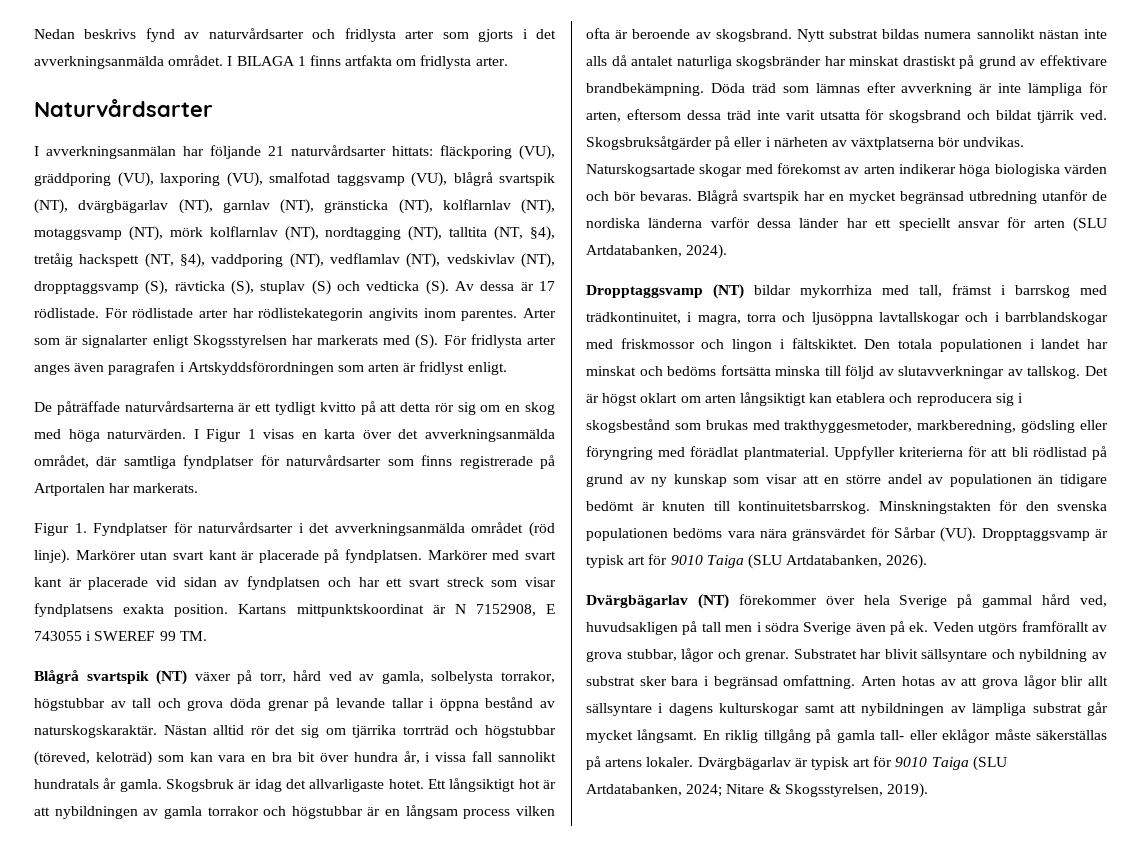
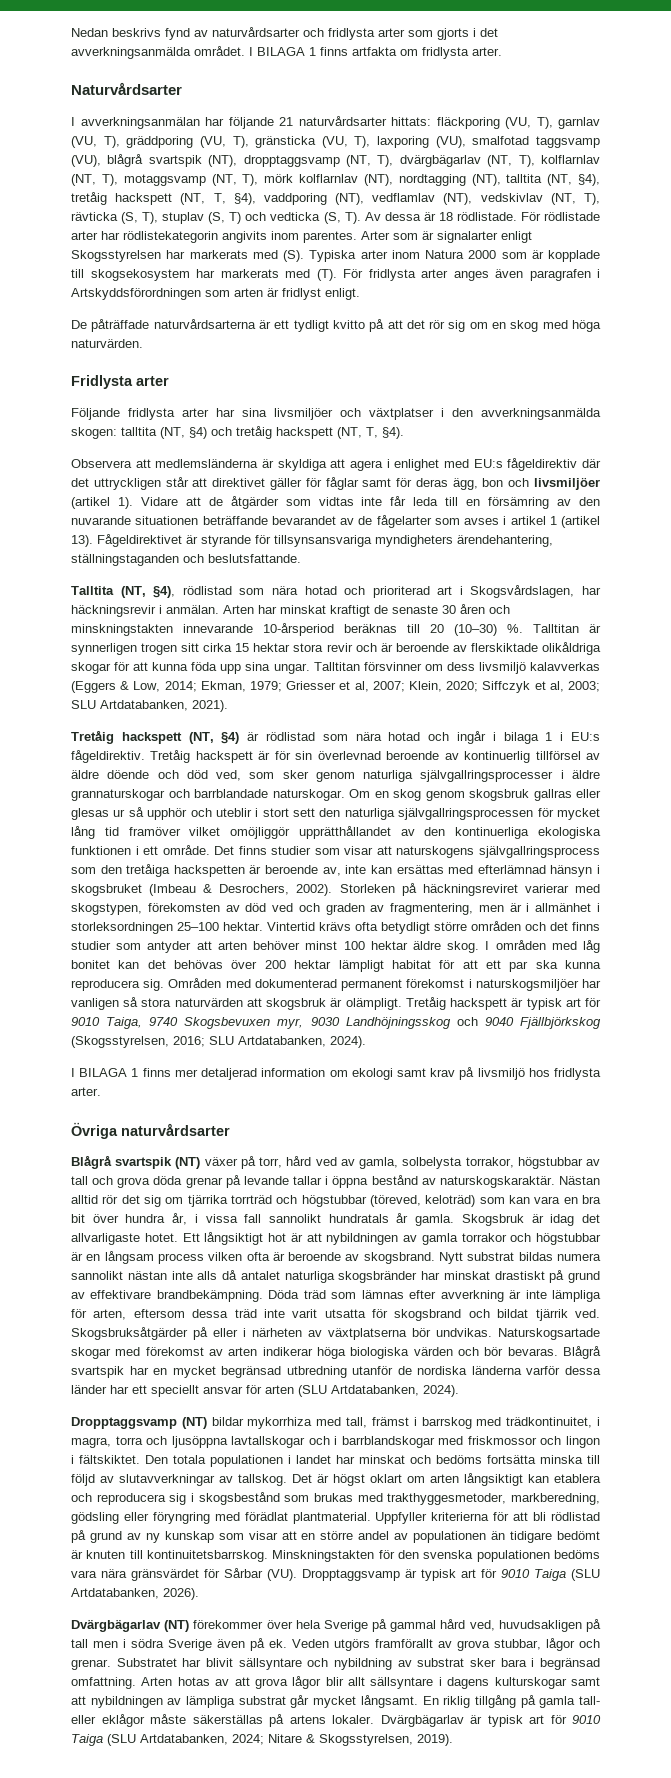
[519,145,555,160] [34,172,154,187] (VU), gräddporing (VU), -> [505,117,600,129] [71,136,371,148] (VU, T), garnlav (VU, T), gräddporing (VU, T), gränsticka (VU, T),
[78,199,555,214] [34,226,163,241] dvärgbägarlav (NT), garnlav (NT), gränsticka (NT), kolflarnlav (NT), motaggsvamp (NT), -> [243,155,600,167] [71,174,259,186] dropptaggsvamp (NT, T), dvärgbägarlav (NT, T), kolflarnlav (NT, T), motaggsvamp (NT, T),
(174, 260) none -> [213,193,226,204] T,
[521,253,555,268] [34,280,449,295] (NT), dropptaggsvamp (S), rävticka (S), stuplav (S) och vedticka (S). -> [550,193,600,205] [71,212,361,224] (NT, T), rävticka (S, T), stuplav (S, T) och vedticka (S, T).
[538,281,555,291] 17 -> [438,212,453,221] 18
(439, 341) none -> [309,250,600,262] [71,269,337,281] Typiska arter inom Natura 2000 som är kopplade till skogsekosystem har markerats med (T).
[400,402,431,412] detta -> [406,320,425,329] det
[193,429,555,442] [34,455,555,469] [34,483,199,496] [34,522,555,537] [34,549,556,564] [34,576,556,590] [34,603,555,617] [34,631,207,641] I Figur 1 visas en karta över det avverkningsanmälda området, där samtliga fyndplatser för naturvårdsarter som finns registrerade på Artportalen har markerats. // Figur 1. Fyndplatser för naturvårdsarter i det avverkningsanmälda området (röd linje). Markörer utan svart kant är placerade på fyndplatsen. Markörer med svart kant är placerade vid sidan av fyndplatsen och har ett svart streck som visar fyndplatsens exakta position. Kartans mittpunktskoordinat är N 7152908, E 743055 i SWEREF 99 TM. -> [71,375,169,389] [71,408,601,420] [71,426,404,439] [71,458,602,471] [71,477,600,490] [71,496,600,509] [71,515,600,528] [71,534,553,547] [71,554,301,566] [71,585,601,598] [71,604,510,617] [71,623,601,636] [71,642,601,655] [71,662,600,674] [71,681,600,693] [71,700,228,712] [71,730,601,744] [71,750,600,763] [71,770,600,782] [71,789,601,801] [71,807,600,820] [71,826,601,839] [71,845,600,858] [71,864,601,877] [71,883,600,896] [71,903,600,915] [71,921,600,934] [71,940,601,953] [71,960,601,972] [71,978,601,991] [71,997,601,1010] [71,1017,601,1029] [71,1036,366,1048] [71,1067,601,1080] [71,1087,101,1096] [71,1122,230,1139] // Fridlysta arter // Följande fridlysta arter har sina livsmiljöer och växtplatser i den avverkningsanmälda skogen: talltita (NT, §4) och tretåig hackspett (NT, T, §4). // Observera att medlemsländerna är skyldiga att agera i enlighet med EU:s fågeldirektiv där det uttryckligen står att direktivet gäller för fåglar samt för deras ägg, bon och livsmiljöer (artikel 1). Vidare att de åtgärder som vidtas inte får leda till en försämring av den nuvarande situationen beträffande bevarandet av de fågelarter som avses i artikel 1 (artikel 13). Fågeldirektivet är styrande för tillsynsansvariga myndigheters ärendehantering, ställningstaganden och beslutsfattande. // Talltita (NT, §4), rödlistad som nära hotad och prioriterad art i Skogsvårdslagen, har häckningsrevir i anmälan. Arten har minskat kraftigt de senaste 30 åren och minskningstakten innevarande 10-årsperiod beräknas till 20 (10–30) %. Talltitan är synnerligen trogen sitt cirka 15 hektar stora revir och är beroende av flerskiktade olikåldriga skogar för att kunna föda upp sina ungar. Talltitan försvinner om dess livsmiljö kalavverkas (Eggers & Low, 2014; Ekman, 1979; Griesser et al, 2007; Klein, 2020; Siffczyk et al, 2003; SLU Artdatabanken, 2021). // Tretåig hackspett (NT, §4) är rödlistad som nära hotad och ingår i bilaga 1 i EU:s fågeldirektiv. Tretåig hackspett är för sin överlevnad beroende av kontinuerlig tillförsel av äldre döende och död ved, som sker genom naturliga självgallringsprocesser i äldre grannaturskogar och barrblandade naturskogar. Om en skog genom skogsbruk gallras eller glesas ur så upphör och uteblir i stort sett den naturliga självgallringsprocessen för mycket lång tid framöver vilket omöjliggör upprätthållandet av den kontinuerliga ekologiska funktionen i ett område. Det finns studier som visar att naturskogens självgallringsprocess som den tretåiga hackspetten är beroende av, inte kan ersättas med efterlämnad hänsyn i skogsbruket (Imbeau & Desrochers, 2002). Storleken på häckningsreviret varierar med skogstypen, förekomsten av död ved och graden av fragmentering, men är i allmänhet i storleksordningen 25–100 hektar. Vintertid krävs ofta betydligt större områden och det finns studier som antyder att arten behöver minst 100 hektar äldre skog. I områden med låg bonitet kan det behövas över 200 hektar lämpligt habitat för att ett par ska kunna reproducera sig. Områden med dokumenterad permanent förekomst i naturskogsmiljöer har vanligen så stora naturvärden att skogsbruk är olämpligt. Tretåig hackspett är typisk art för 9010 Taiga, 9740 Skogsbevuxen myr, 9030 Landhöjningsskog och 9040 Fjällbjörkskog (Skogsstyrelsen, 2016; SLU Artdatabanken, 2024). // I BILAGA 1 finns mer detaljerad information om ekologi samt krav på livsmiljö hos fridlysta arter. // Övriga naturvårdsarter

